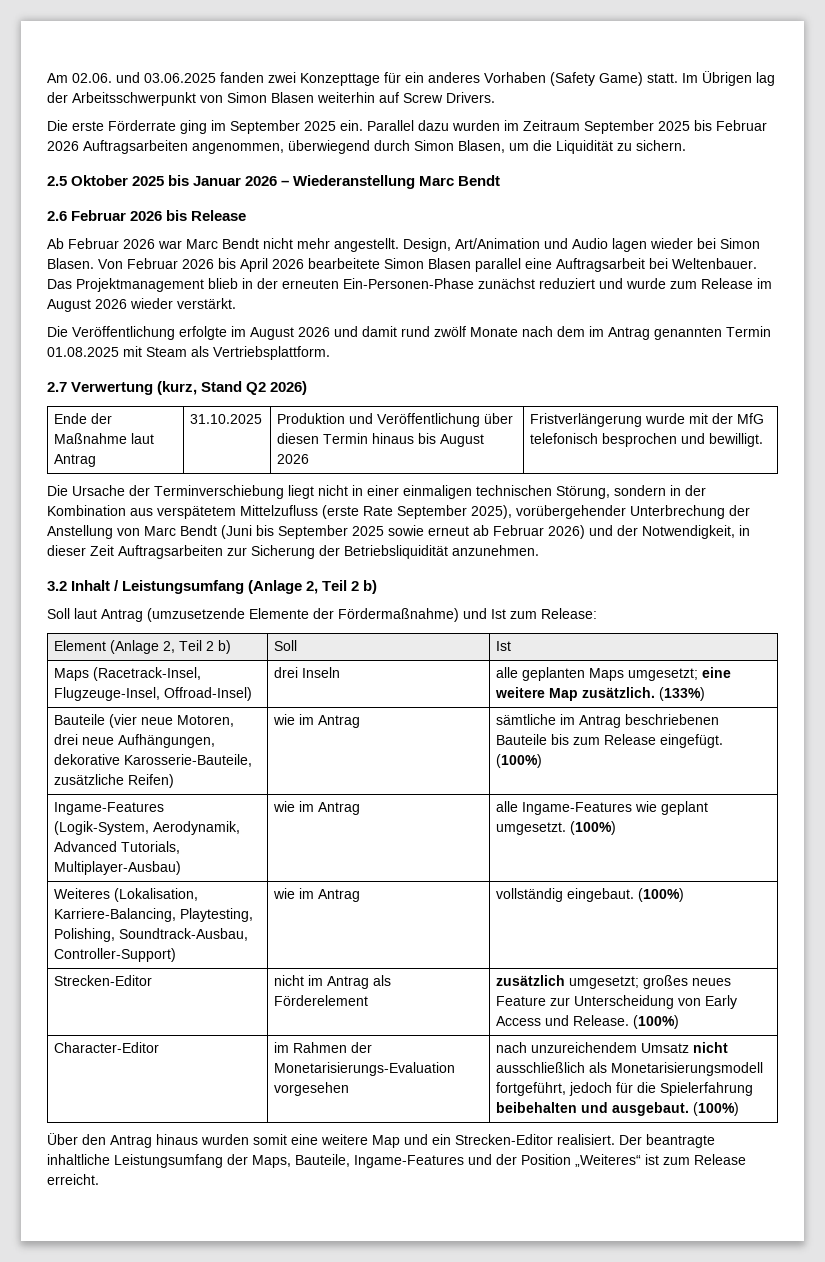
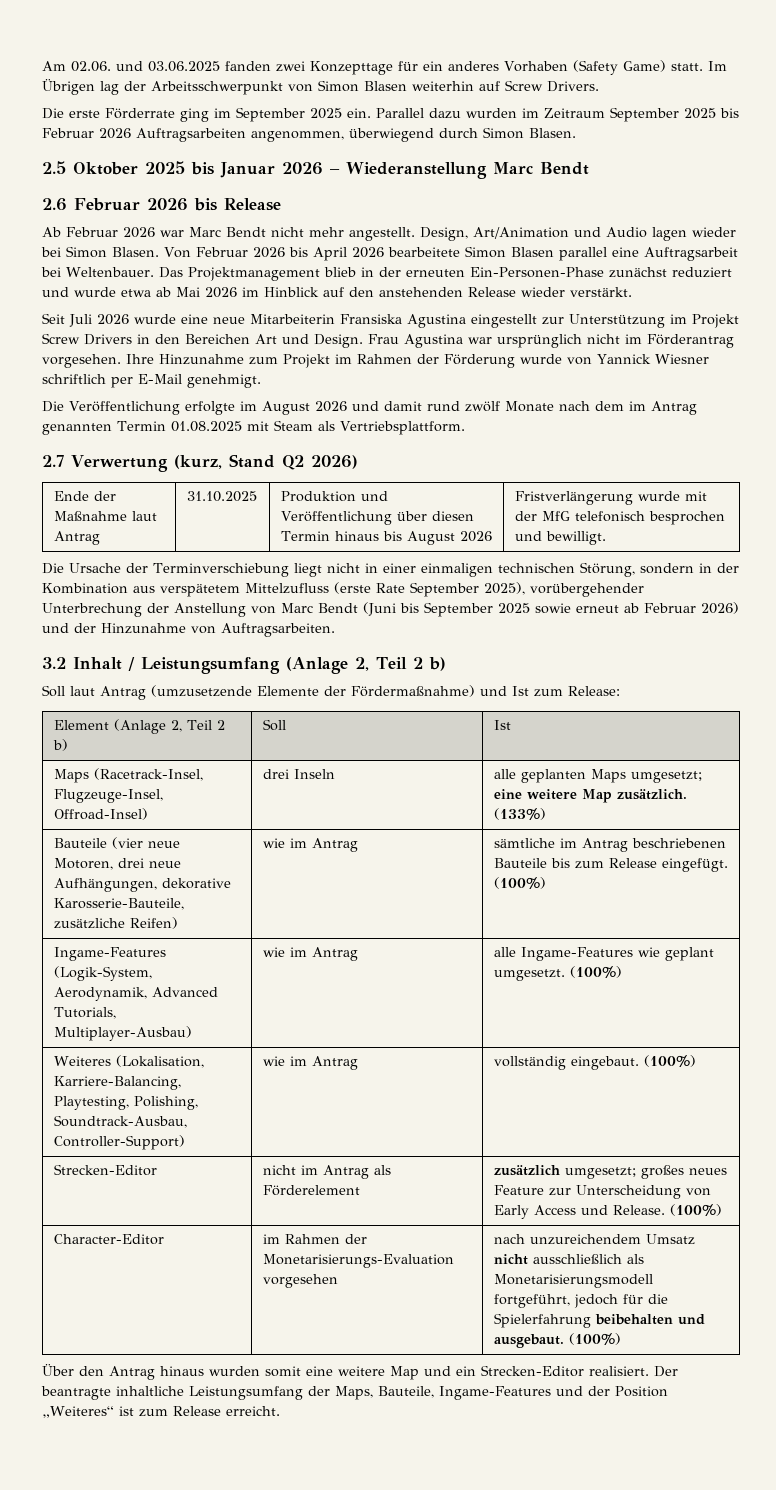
[458,140,686,154] Blasen, um die Liquidität zu sichern. -> [529,128,576,138] Blasen.
[670,278,772,289] [47,298,236,312] zum Release im August 2026 wieder verstärkt. -> [121,287,632,298] [42,313,739,328] [42,333,734,348] [42,354,709,368] [42,374,261,388] etwa ab Mai 2026 im Hinblick auf den anstehenden Release wieder verstärkt. // Seit Juli 2026 wurde eine neue Mitarbeiterin Fransiska Agustina eingestellt zur Unterstützung im Projekt Screw Drivers in den Bereichen Art und Design. Frau Agustina war ursprünglich nicht im Förderantrag vorgesehen. Ihre Hinzunahme zum Projekt im Rahmen der Förderung wurde von Yannick Wiesner schriftlich per E-Mail genehmigt.
[642,525,750,539] [47,545,539,559] Notwendigkeit, in dieser Zeit Auftragsarbeiten zur Sicherung der Betriebsliquidität anzunehmen. -> [101,623,335,637] Hinzunahme von Auftragsarbeiten.

